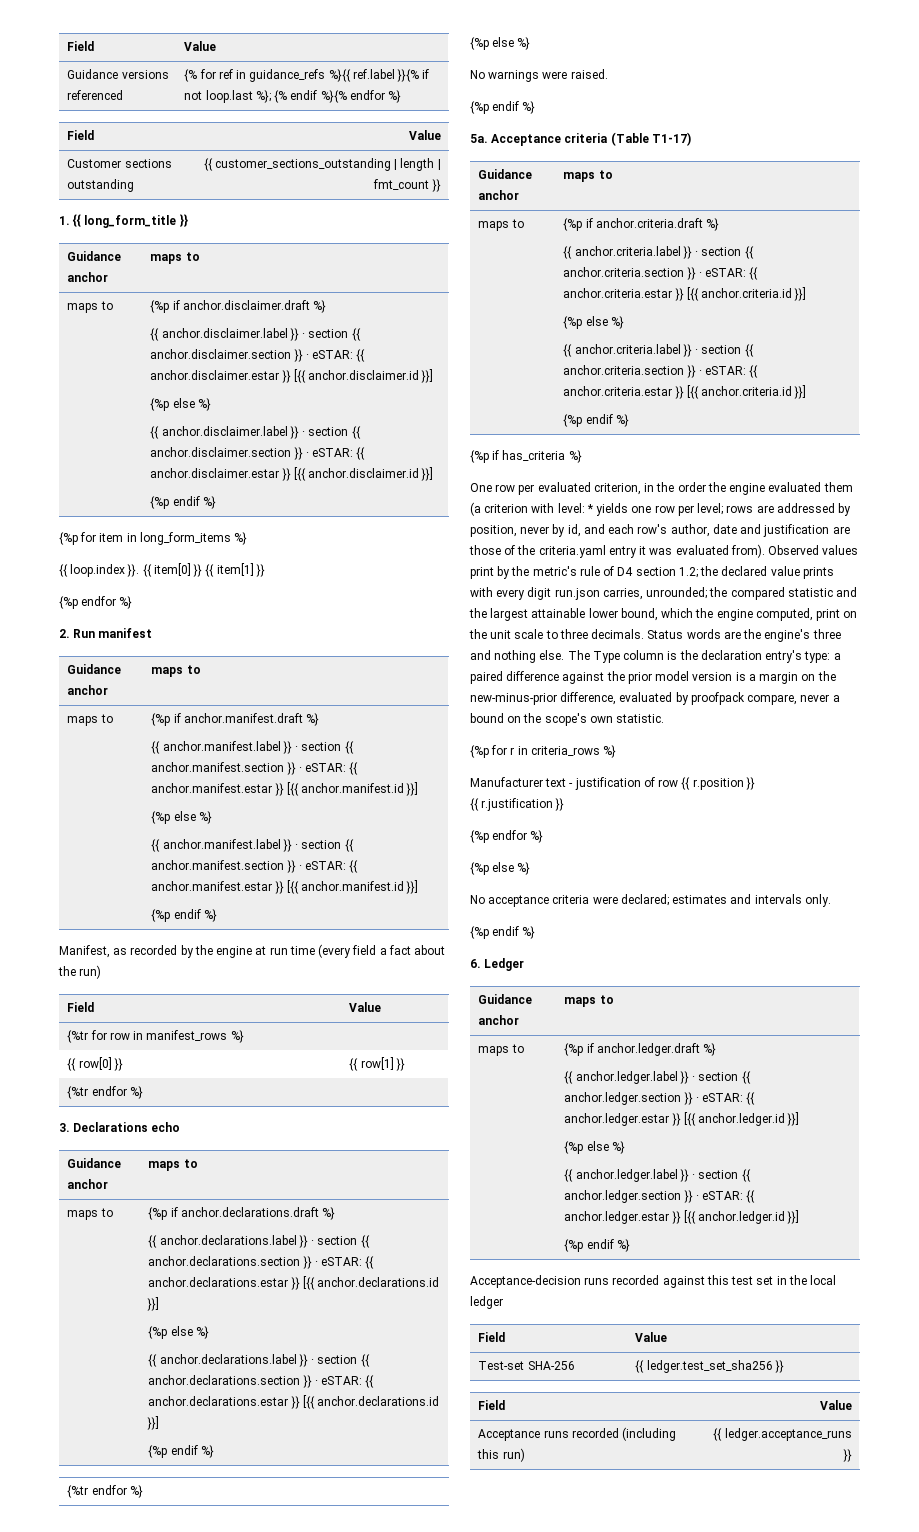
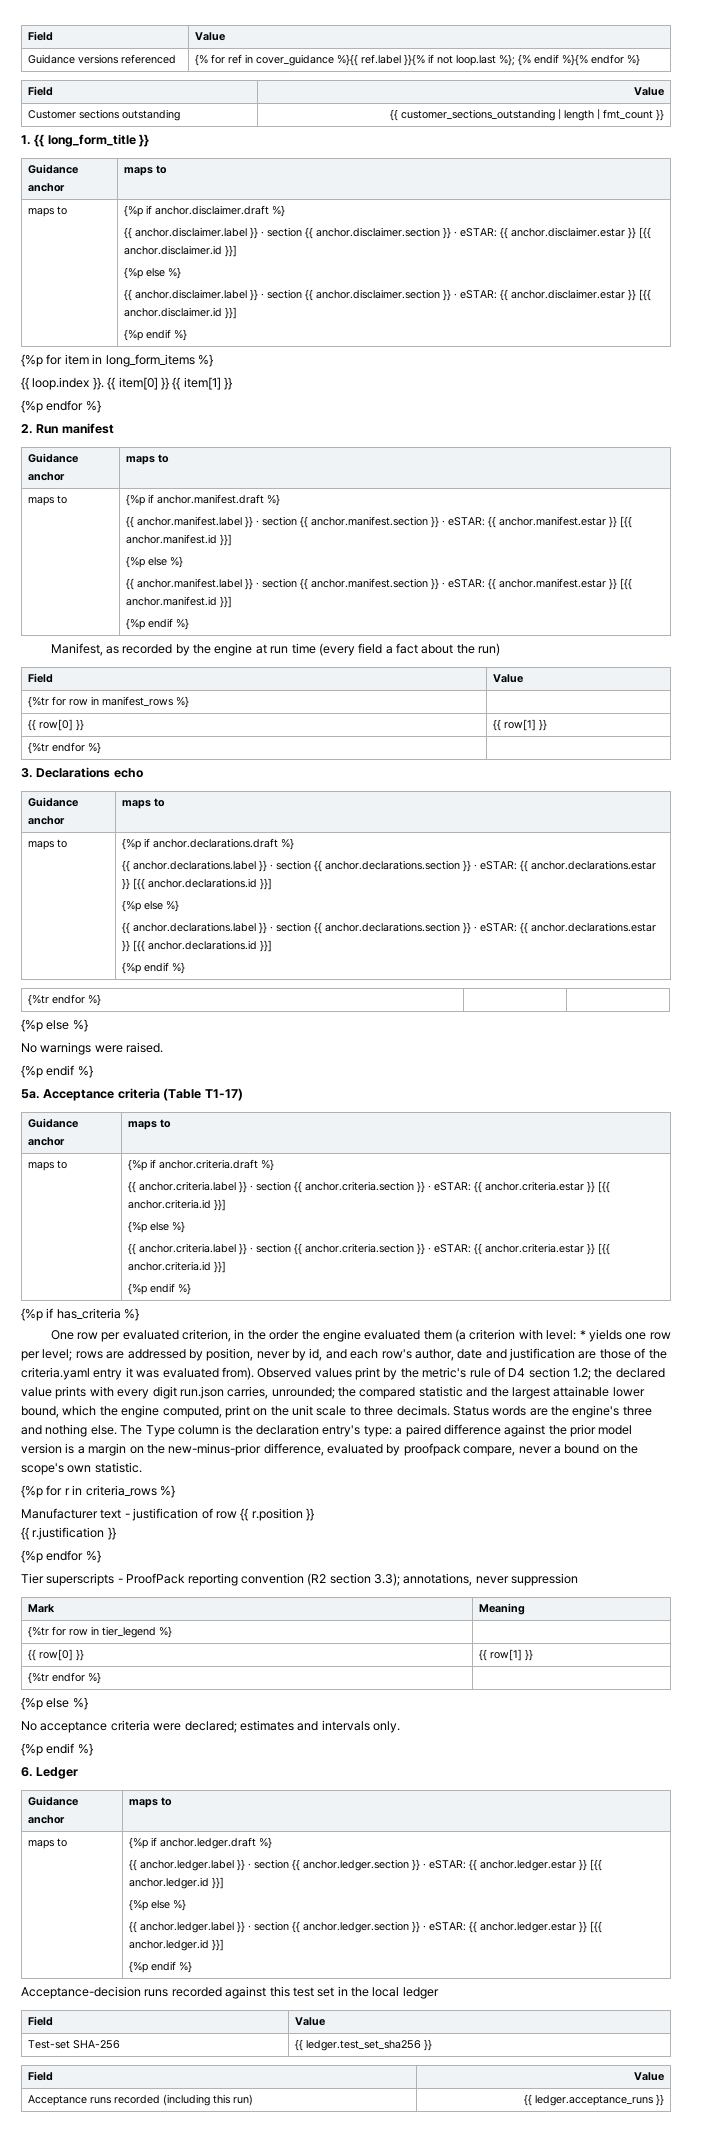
[249,69,326,82] guidance_refs -> [256,54,335,66] cover_guidance
(544, 836) none -> [21,1573,579,1586] [28,1604,56,1613] [479,1603,526,1615] [28,1626,173,1638] [28,1649,85,1661] [479,1649,534,1661] [28,1672,102,1684] // Tier superscripts - ProofPack reporting convention (R2 section 3.3); annotations, never suppression // Mark | Meaning // {%tr for row in tier_legend %} | // {{ row[0] }} | {{ row[1] }} // {%tr endfor %} |

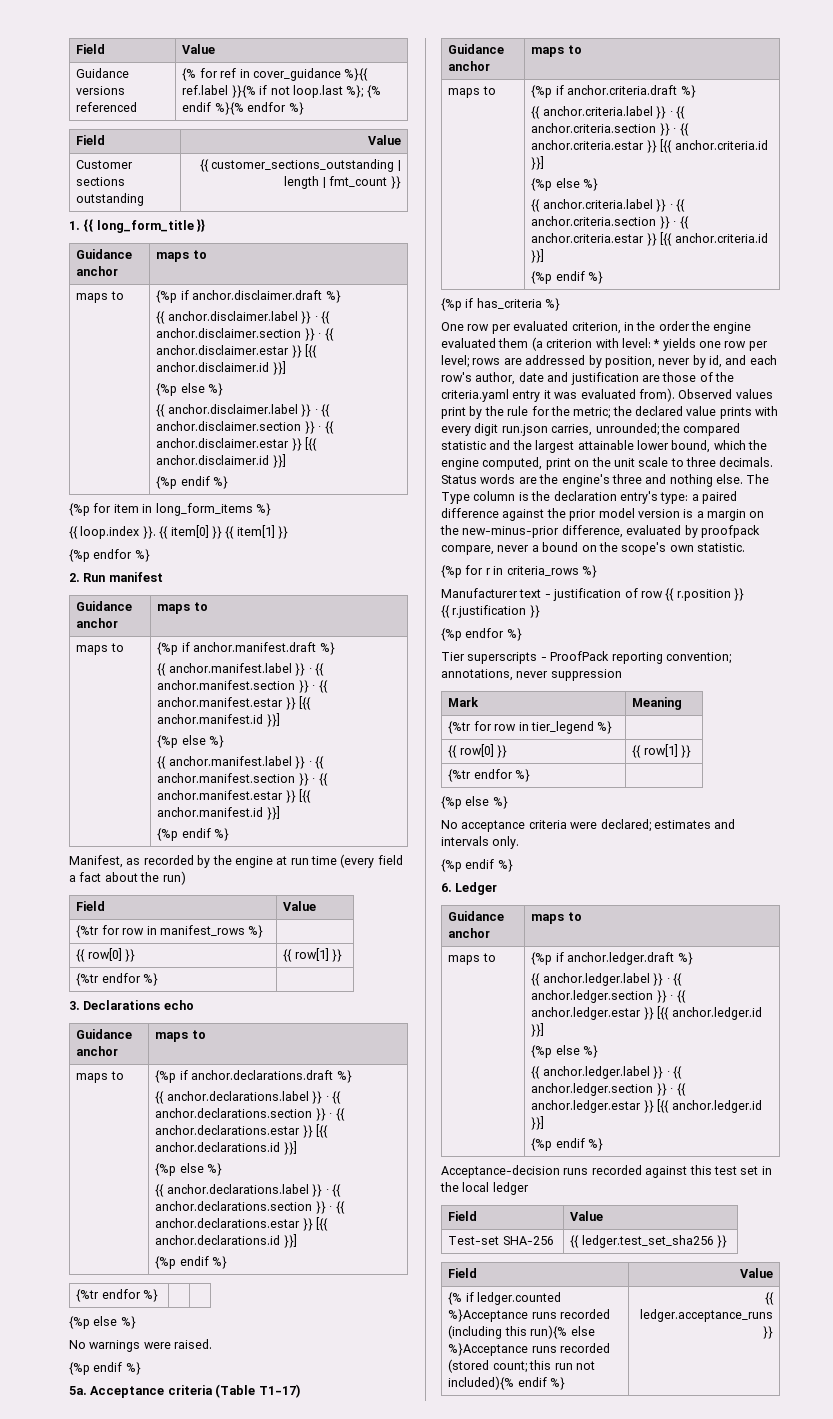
[267,227,498,239] section {{ anchor.disclaimer.section }} · eSTAR: -> [320,311,330,324] [156,328,322,341] {{ anchor.disclaimer.section }} ·
[267,289,498,301] section {{ anchor.disclaimer.section }} · eSTAR: -> [320,404,330,417] [156,421,322,434] {{ anchor.disclaimer.section }} ·
[262,516,486,528] section {{ anchor.manifest.section }} · eSTAR: -> [314,663,324,676] [157,680,316,693] {{ anchor.manifest.section }} ·
[262,578,486,590] section {{ anchor.manifest.section }} · eSTAR: -> [314,756,324,769] [157,773,316,786] {{ anchor.manifest.section }} ·
[276,860,518,872] section {{ anchor.declarations.section }} · eSTAR: -> [331,1091,341,1104] [155,1108,333,1121] {{ anchor.declarations.section }} ·
[276,922,518,934] section {{ anchor.declarations.section }} · eSTAR: -> [331,1184,341,1197] [155,1201,333,1214] {{ anchor.declarations.section }} ·
[256,1181,472,1193] section {{ anchor.criteria.section }} · eSTAR: -> [675,106,685,119] [531,123,677,136] {{ anchor.criteria.section }} ·
[256,1243,472,1255] section {{ anchor.criteria.section }} · eSTAR: -> [675,199,685,212] [531,216,677,229] {{ anchor.criteria.section }} ·
[422,1367,591,1380] metric's rule of D4 section 1.2; -> [507,406,611,419] rule for the metric;
[240,1573,400,1586] convention (R2 section 3.3); -> [665,652,731,664] convention;
[254,1859,467,1871] section {{ anchor.ledger.section }} · eSTAR: -> [672,973,682,986] [531,990,674,1003] {{ anchor.ledger.section }} ·
[254,1921,467,1933] section {{ anchor.ledger.section }} · eSTAR: -> [672,1066,682,1079] [531,1083,674,1096] {{ anchor.ledger.section }} ·
[28,2094,254,2106] Acceptance runs recorded (including this run) -> [448,1292,562,1305] [448,1309,611,1322] [448,1325,595,1339] [448,1343,611,1356] [448,1359,595,1373] [448,1376,566,1390] {% if ledger.counted %}Acceptance runs recorded (including this run){% else %}Acceptance runs recorded (stored count; this run not included){% endif %}

